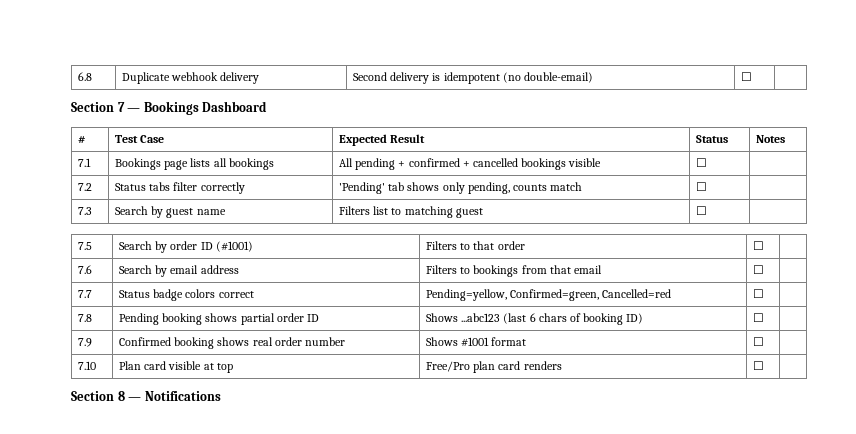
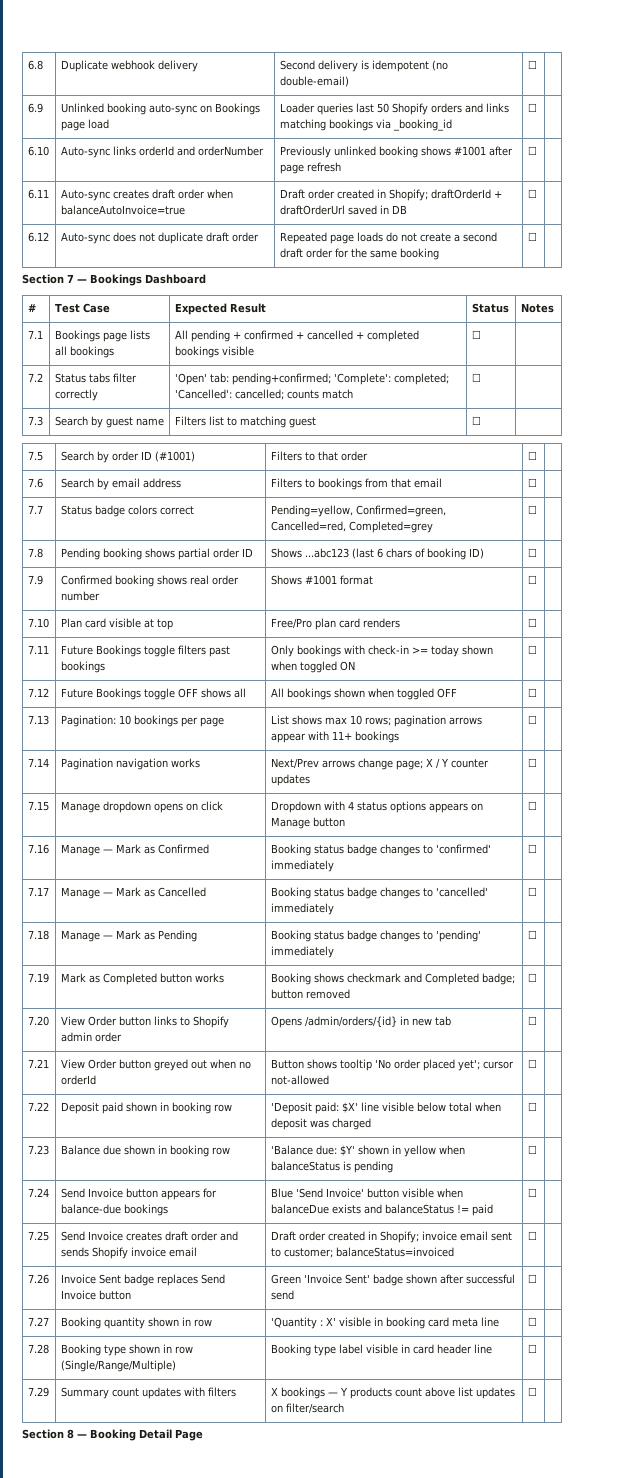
(753, 76) none -> [27,103,43,113] [60,103,260,115] [60,119,109,131] [279,103,509,115] [279,119,452,131] [527,103,537,112] [27,146,49,156] [60,146,264,158] [279,146,513,158] [279,162,341,174] [527,146,537,155] [27,189,49,199] [60,189,233,201] [60,205,185,215] [279,189,502,201] [279,205,407,215] [527,189,537,198] [27,232,49,242] [60,232,259,244] [279,232,497,244] [279,248,439,260] [527,232,537,241] // 6.9 | Unlinked booking auto-sync on Bookings page load | Loader queries last 50 Shopify orders and links matching bookings via _booking_id | ☐ | // 6.10 | Auto-sync links orderId and orderNumber | Previously unlinked booking shows #1001 after page refresh | ☐ | // 6.11 | Auto-sync creates draft order when balanceAutoInvoice=true | Draft order created in Shopify; draftOrderId + draftOrderUrl saved in DB | ☐ | // 6.12 | Auto-sync does not duplicate draft order | Repeated page loads do not create a second draft order for the same booking | ☐ |
(518, 162) none -> [355,330,419,342] + completed
[339,182,510,194] 'Pending' tab shows only pending, -> [174,373,449,385] [174,389,284,400] 'Open' tab: pending+confirmed; 'Complete': completed; 'Cancelled': cancelled;
[602,289,672,298] Cancelled=red -> [270,521,433,533] Cancelled=red, Completed=grey
(765, 365) none -> [27,645,49,654] [60,645,230,657] [60,661,105,673] [270,645,493,657] [270,661,355,673] [527,645,537,654] [27,688,49,697] [60,688,246,700] [270,688,457,700] [527,688,537,697] [27,715,49,725] [60,715,224,727] [270,715,482,727] [270,731,399,743] [527,715,537,724] [27,758,49,767] [60,758,200,770] [270,758,489,770] [270,774,310,786] [527,758,537,767] [27,801,49,811] [60,801,223,813] [270,801,483,813] [270,817,345,829] [527,801,537,810] [27,844,49,854] [60,844,209,856] [270,844,491,856] [270,860,334,872] [527,844,537,853] [27,887,49,896] [60,887,206,899] [270,887,488,899] [270,903,334,915] [527,887,537,896] [27,930,49,940] [60,930,197,942] [270,930,481,942] [270,946,334,958] [527,930,537,939] [27,973,49,983] [60,973,224,985] [270,973,515,985] [270,989,350,999] [527,973,537,982] [27,1016,49,1026] [60,1016,229,1028] [60,1032,122,1042] [270,1016,451,1028] [527,1016,537,1025] [27,1059,49,1068] [60,1059,251,1071] [60,1075,96,1085] [270,1059,514,1071] [270,1075,329,1085] [527,1059,537,1068] [27,1102,49,1111] [60,1102,232,1114] [270,1102,501,1114] [270,1118,371,1130] [527,1102,537,1111] [27,1145,49,1155] [60,1145,230,1157] [270,1145,465,1157] [270,1161,393,1173] [527,1145,537,1154] [27,1188,49,1197] [60,1188,217,1200] [60,1204,168,1216] [270,1188,463,1198] [270,1204,493,1216] [527,1188,537,1197] [27,1231,49,1241] [60,1231,238,1241] [60,1247,197,1259] [270,1231,512,1243] [270,1247,454,1258] [527,1231,537,1240] [27,1274,49,1284] [60,1274,225,1286] [60,1290,131,1300] [270,1274,515,1286] [270,1290,294,1300] [527,1274,537,1283] [27,1317,49,1326] [60,1317,212,1329] [270,1317,499,1329] [527,1317,537,1326] [27,1344,49,1354] [60,1344,193,1356] [60,1360,176,1372] [270,1344,492,1356] [527,1344,537,1353] [27,1387,49,1397] [60,1387,236,1399] [270,1387,515,1399] [270,1403,344,1414] [527,1387,537,1396] // 7.11 | Future Bookings toggle filters past bookings | Only bookings with check-in >= today shown when toggled ON | ☐ | // 7.12 | Future Bookings toggle OFF shows all | All bookings shown when toggled OFF | ☐ | // 7.13 | Pagination: 10 bookings per page | List shows max 10 rows; pagination arrows appear with 11+ bookings | ☐ | // 7.14 | Pagination navigation works | Next/Prev arrows change page; X / Y counter updates | ☐ | // 7.15 | Manage dropdown opens on click | Dropdown with 4 status options appears on Manage button | ☐ | // 7.16 | Manage — Mark as Confirmed | Booking status badge changes to 'confirmed' immediately | ☐ | // 7.17 | Manage — Mark as Cancelled | Booking status badge changes to 'cancelled' immediately | ☐ | // 7.18 | Manage — Mark as Pending | Booking status badge changes to 'pending' immediately | ☐ | // 7.19 | Mark as Completed button works | Booking shows checkmark and Completed badge; button removed | ☐ | // 7.20 | View Order button links to Shopify admin order | Opens /admin/orders/{id} in new tab | ☐ | // 7.21 | View Order button greyed out when no orderId | Button shows tooltip 'No order placed yet'; cursor not-allowed | ☐ | // 7.22 | Deposit paid shown in booking row | 'Deposit paid: $X' line visible below total when deposit was charged | ☐ | // 7.23 | Balance due shown in booking row | 'Balance due: $Y' shown in yellow when balanceStatus is pending | ☐ | // 7.24 | Send Invoice button appears for balance-due bookings | Blue 'Send Invoice' button visible when balanceDue exists and balanceStatus != paid | ☐ | // 7.25 | Send Invoice creates draft order and sends Shopify invoice email | Draft order created in Shopify; invoice email sent to customer; balanceStatus=invoiced | ☐ | // 7.26 | Invoice Sent badge replaces Send Invoice button | Green 'Invoice Sent' badge shown after successful send | ☐ | // 7.27 | Booking quantity shown in row | 'Quantity : X' visible in booking card meta line | ☐ | // 7.28 | Booking type shown in row (Single/Range/Multiple) | Booking type label visible in card header line | ☐ | // 7.29 | Summary count updates with filters | X bookings — Y products count above list updates on filter/search | ☐ |
[144,391,221,401] Notifications -> [90,1429,203,1441] Booking Detail Page

